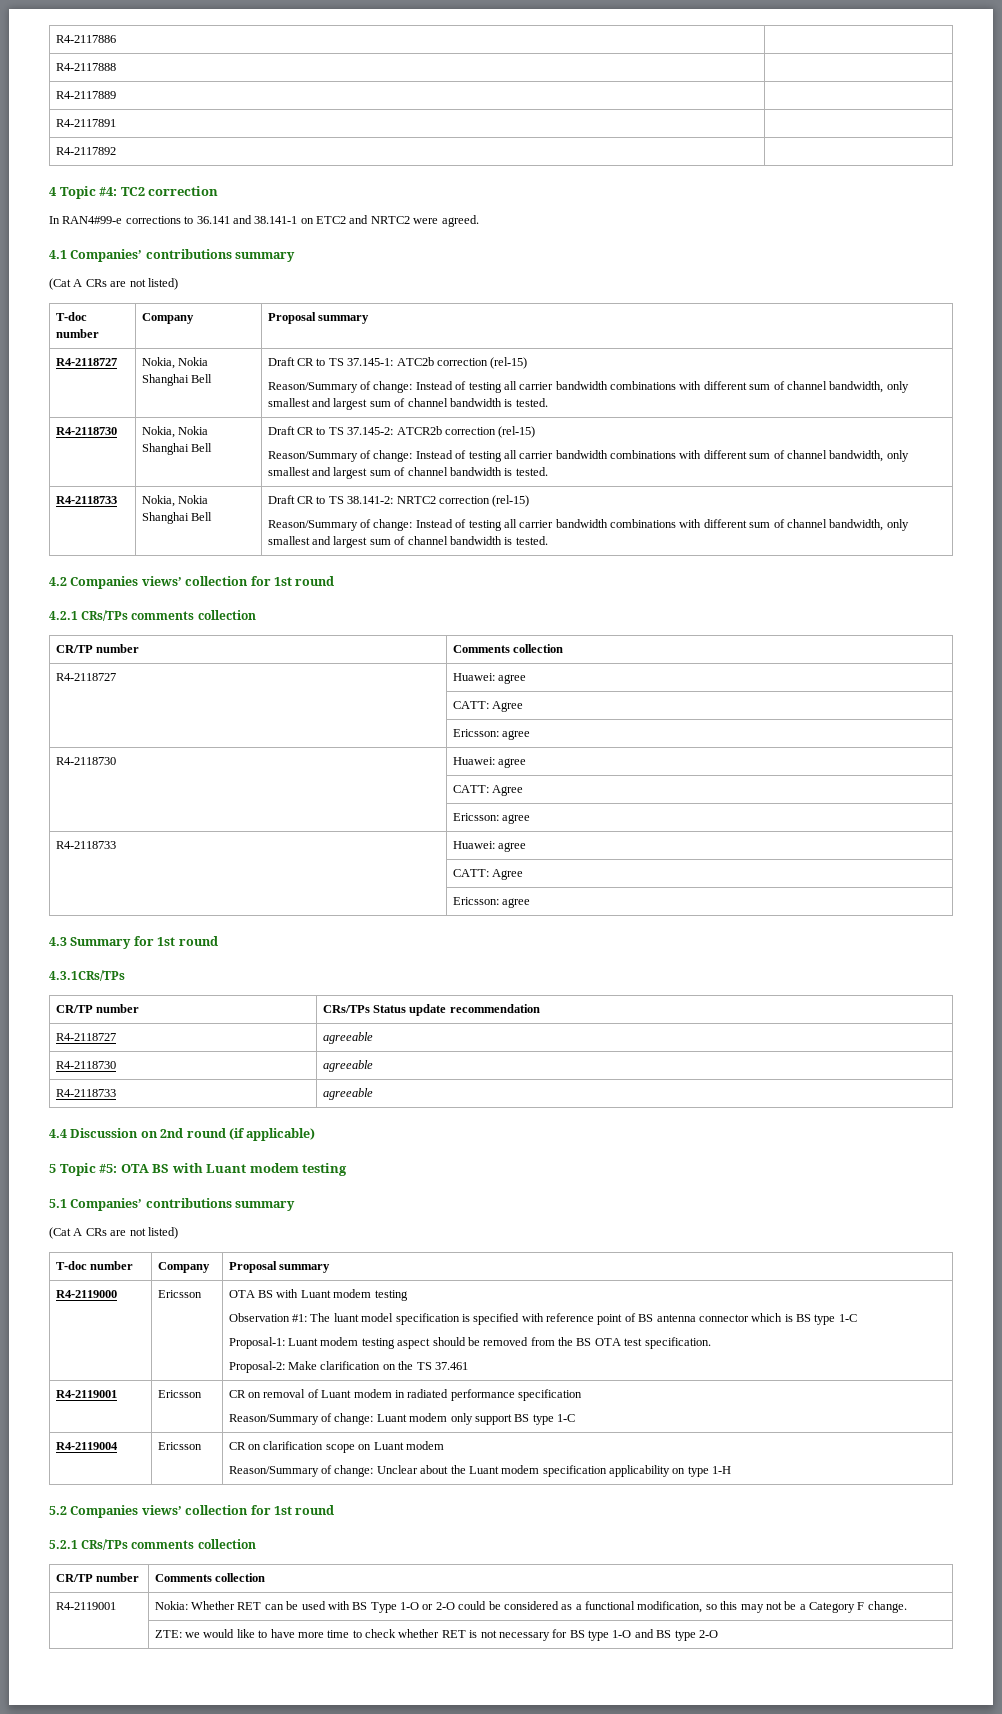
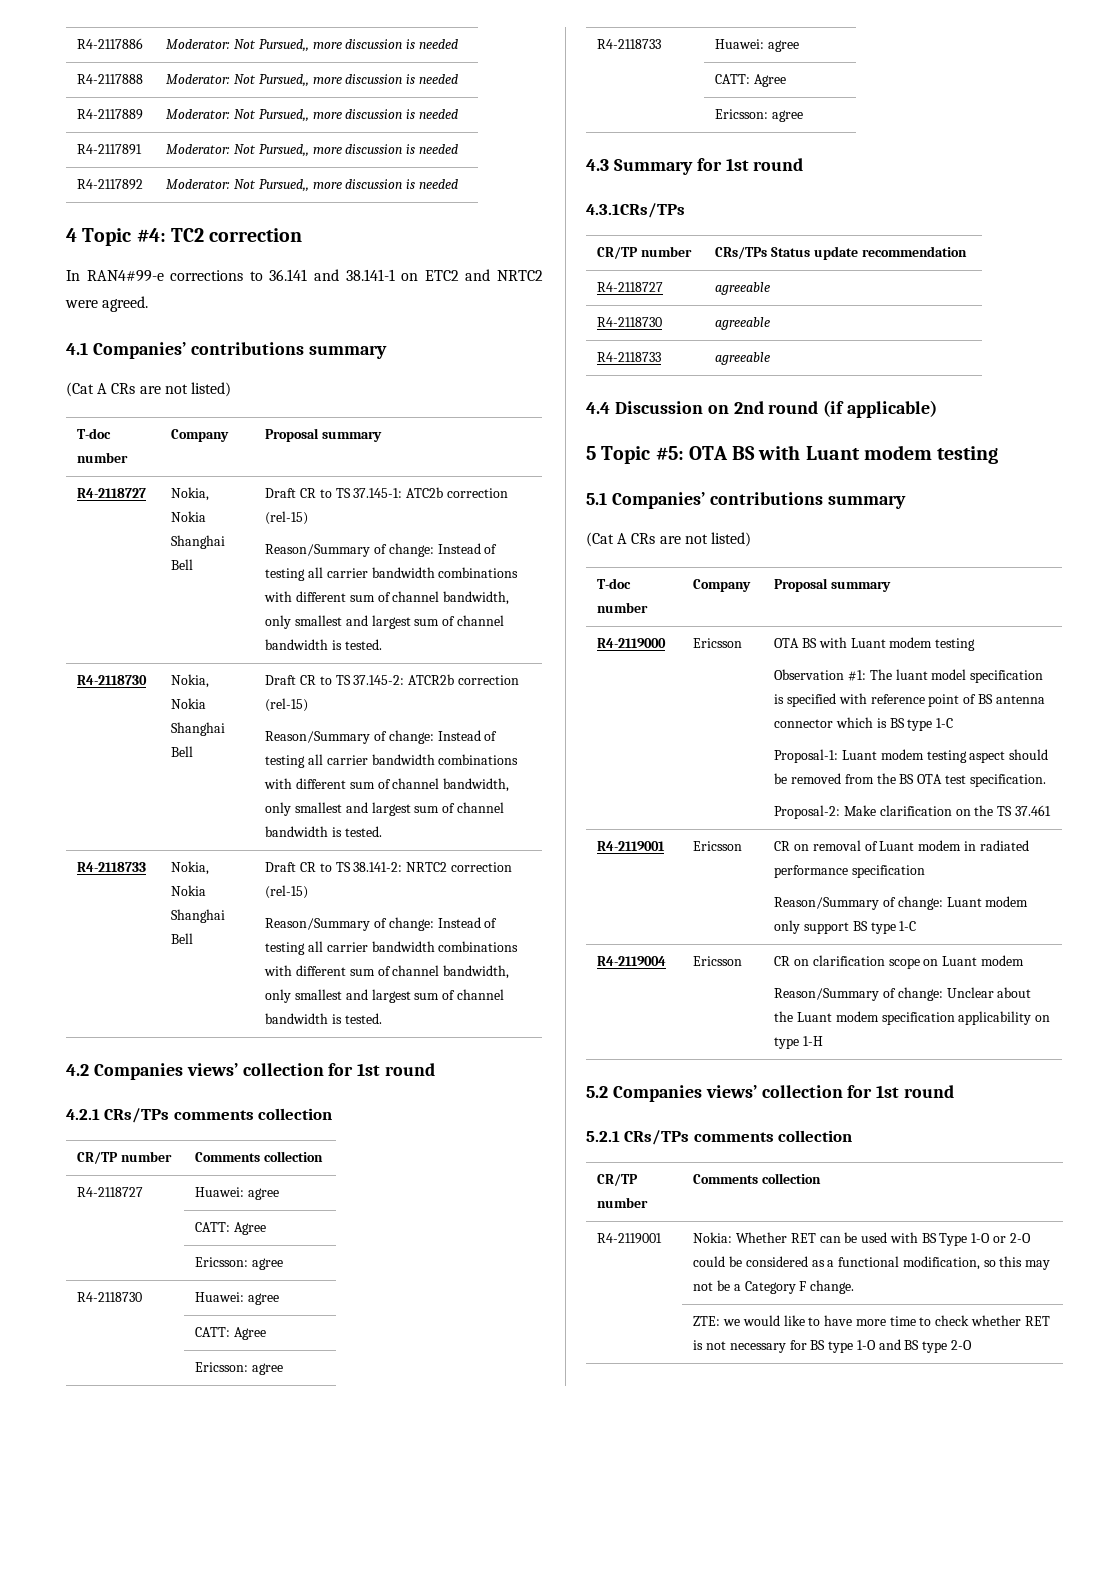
[55,63,116,71] [55,91,116,99] [55,119,116,127] [55,147,116,155] // R4-2117888 | // R4-2117889 | // R4-2117891 | // R4-2117892 | -> [166,39,458,52] [77,74,144,84] [166,74,458,87] [77,109,144,120] [166,109,458,122] [77,144,143,155] [166,144,458,157] [77,179,144,190] [166,179,458,192] Moderator: Not Pursued,, more discussion is needed // R4-2117888 | Moderator: Not Pursued,, more discussion is needed // R4-2117889 | Moderator: Not Pursued,, more discussion is needed // R4-2117891 | Moderator: Not Pursued,, more discussion is needed // R4-2117892 | Moderator: Not Pursued,, more discussion is needed

